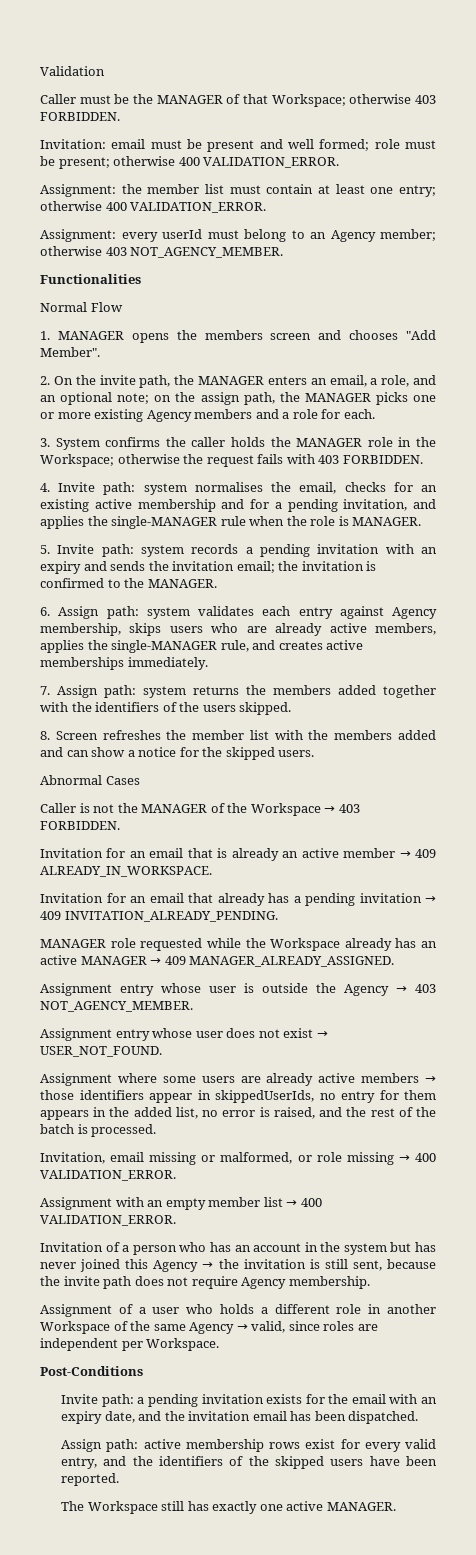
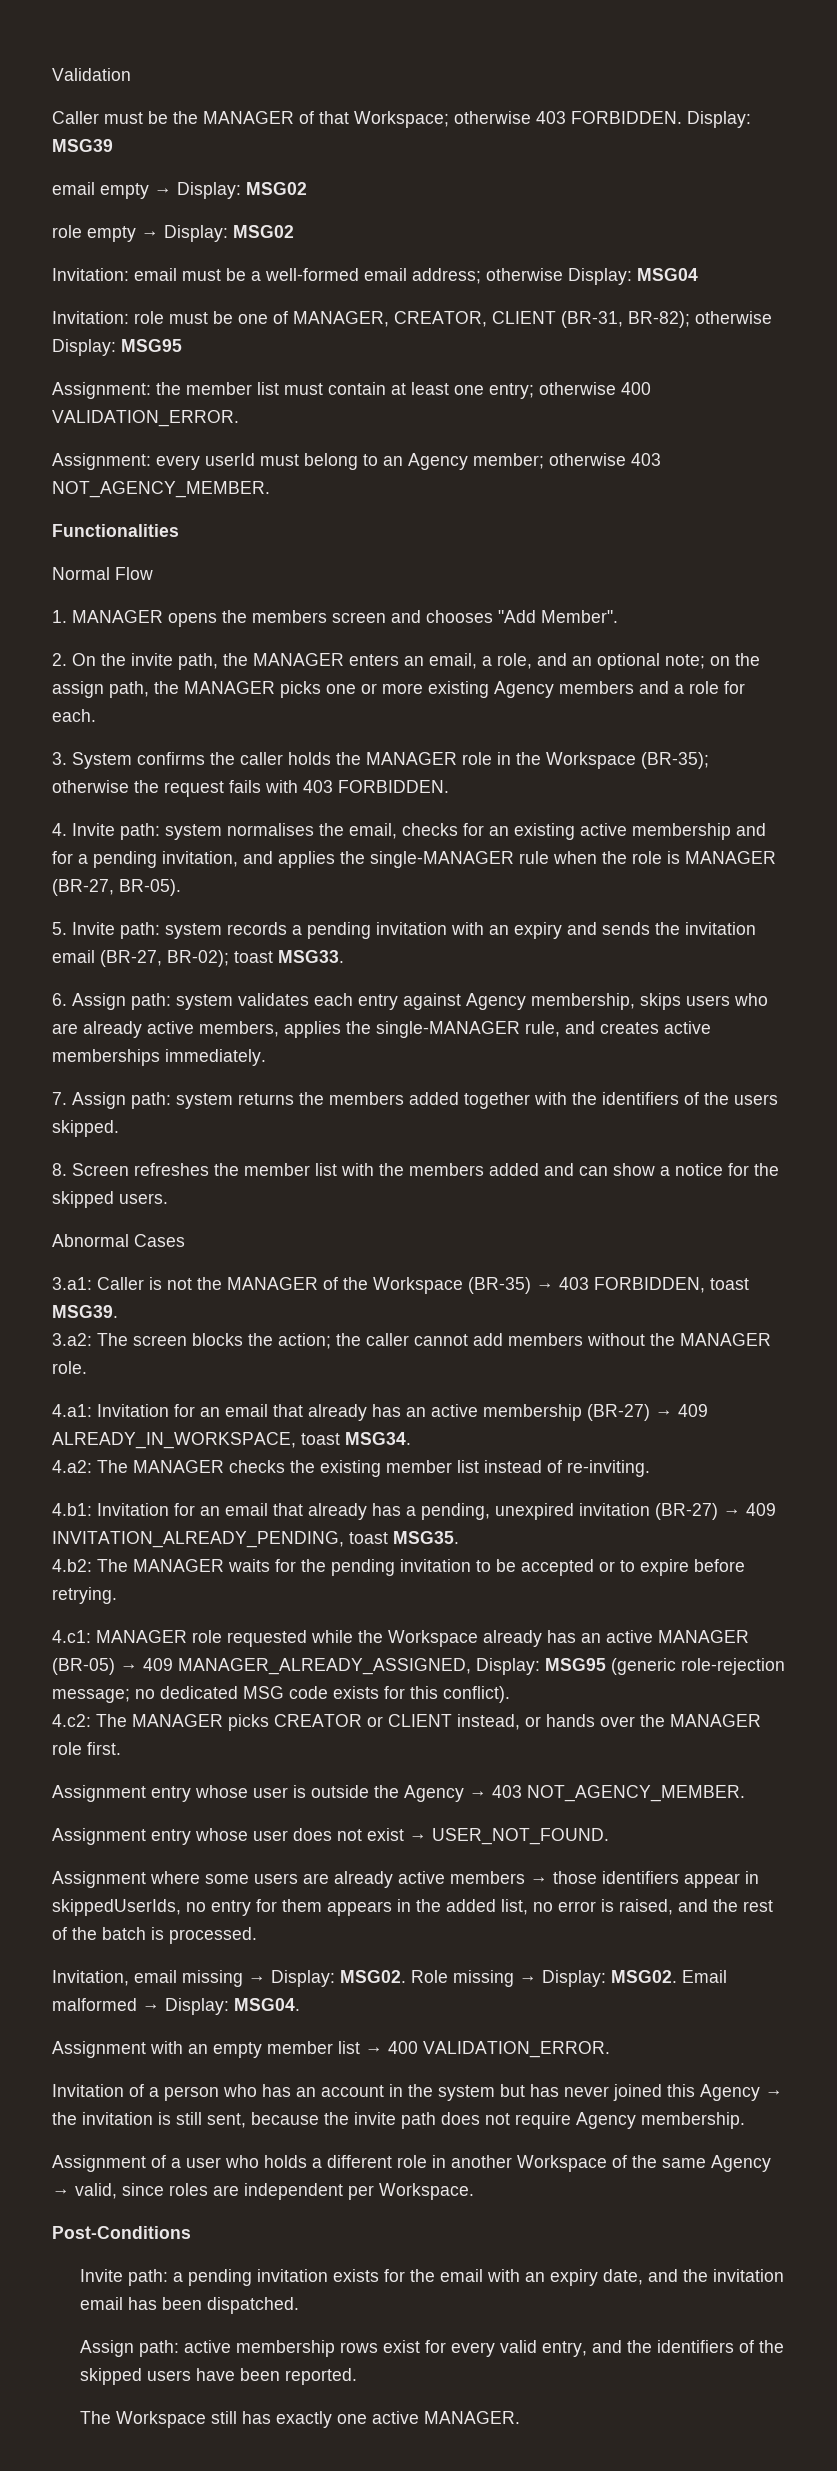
[40,139,436,152] [40,156,340,169] // Invitation: email must be present and well formed; role must be present; otherwise 400 VALIDATION_ERROR. -> [687,111,751,128] [52,139,113,152] [52,182,307,199] [52,225,294,242] [52,268,698,285] [52,311,772,328] [52,339,182,356] Display: MSG39 // email empty → Display: MSG02 // role empty → Display: MSG02 // Invitation: email must be a well-formed email address; otherwise Display: MSG04 // Invitation: role must be one of MANAGER, CREATOR, CLIENT (BR-31, BR-82); otherwise Display: MSG95
[40,454,114,467] Workspace; -> [546,752,709,769] Workspace (BR-35);
[352,517,422,526] MANAGER. -> [685,851,776,864] [52,879,181,896] MANAGER (BR-27, BR-05).
[236,561,377,573] [40,578,217,588] email; the invitation is confirmed to the MANAGER. -> [52,950,344,967] email (BR-27, BR-02); toast MSG33.
(140, 780) none -> [52,1277,92,1290] 3.a1:
[324,804,360,813] [40,821,120,830] [40,848,436,861] [40,866,212,877] → 403 FORBIDDEN. // Invitation for an email that is already an active member → 409 ALREADY_IN_WORKSPACE. // -> [468,1277,749,1294] [52,1305,118,1318] [52,1333,771,1349] [52,1361,87,1374] [52,1404,708,1421] [52,1432,411,1449] [52,1460,650,1477] [52,1503,92,1516] (BR-35) → 403 FORBIDDEN, toast MSG39. // 3.a2: The screen blocks the action; the caller cannot add members without the MANAGER role. // 4.a1: Invitation for an email that already has an active membership (BR-27) → 409 ALREADY_IN_WORKSPACE, toast MSG34. // 4.a2: The MANAGER checks the existing member list instead of re-inviting. // 4.b1:
[305,893,436,906] [40,911,278,922] pending invitation → 409 INVITATION_ALREADY_PENDING. // -> [421,1503,776,1520] [52,1531,459,1548] [52,1559,745,1576] [52,1587,117,1604] [52,1630,91,1643] pending, unexpired invitation (BR-27) → 409 INVITATION_ALREADY_PENDING, toast MSG35. // 4.b2: The MANAGER waits for the pending invitation to be accepted or to expire before retrying. // 4.c1:
[150,956,395,967] → 409 MANAGER_ALREADY_ASSIGNED. -> [52,1658,785,1675] [52,1686,510,1703] [52,1714,761,1731] [52,1742,121,1755] (BR-05) → 409 MANAGER_ALREADY_ASSIGNED, Display: MSG95 (generic role-rejection message; no dedicated MSG code exists for this conflict). // 4.c2: The MANAGER picks CREATOR or CLIENT instead, or hands over the MANAGER role first.
[201,1152,436,1165] [40,1170,176,1181] or malformed, or role missing → 400 VALIDATION_ERROR. -> [248,1970,727,1987] [52,1998,300,2015] → Display: MSG02. Role missing → Display: MSG02. Email malformed → Display: MSG04.

